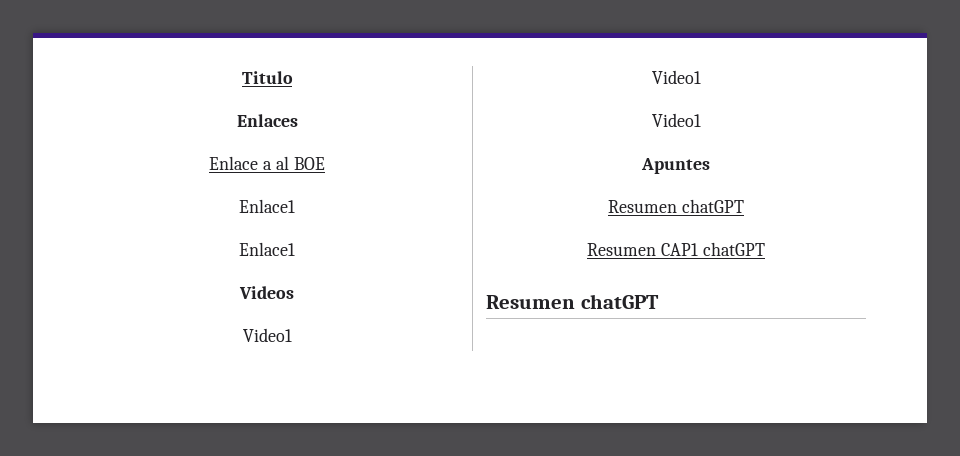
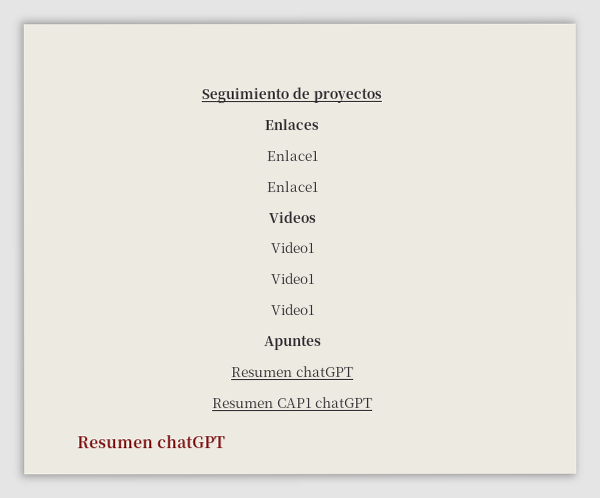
[241,71,293,84] [236,114,298,127] [209,156,325,170] Titulo // Enlaces // Enlace a al BOE -> [201,86,382,104] [264,118,319,131] Seguimiento de proyectos // Enlaces

